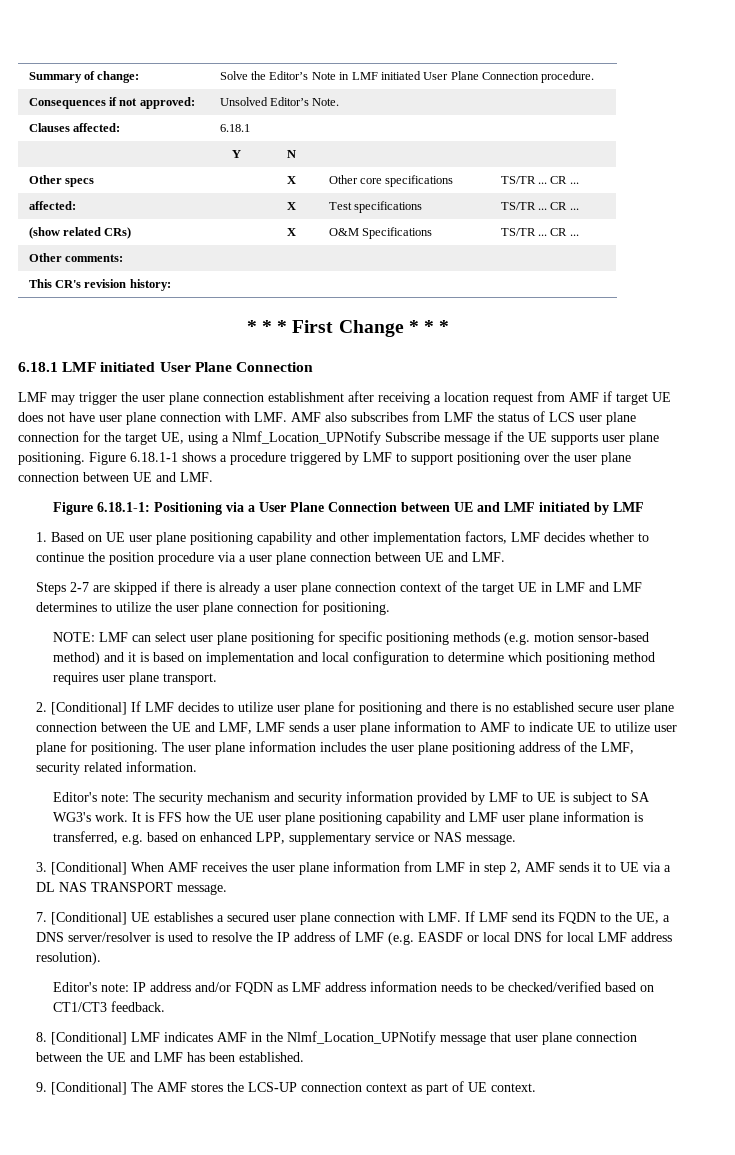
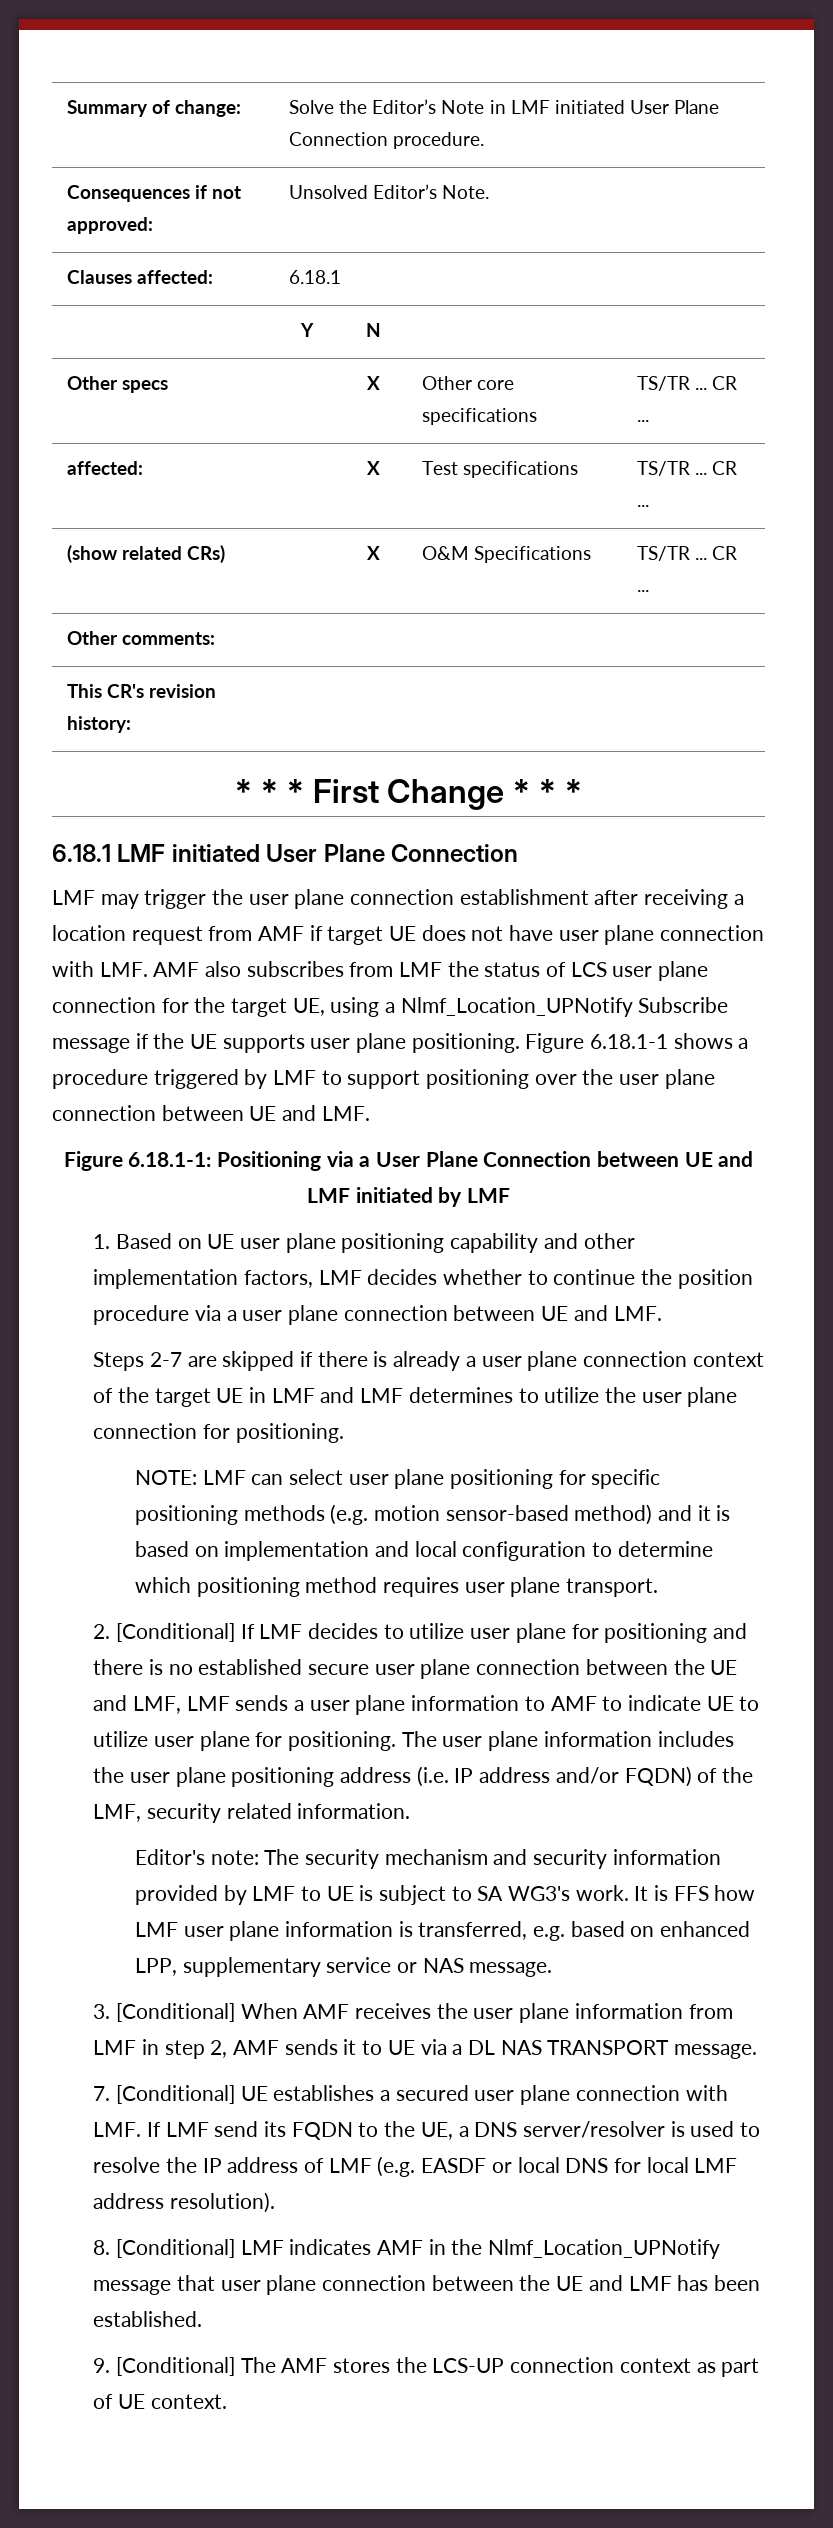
(560, 747) none -> [416,1766,692,1787] (i.e. IP address and/or FQDN)
[214,812,466,825] the UE user plane positioning capability and -> (756, 1893) none
[53,981,655,994] [53,1001,166,1012] // Editor's note: IP address and/or FQDN as LMF address information needs to be checked/verified based on CT1/CT3 feedback. -> (276, 2202) none

